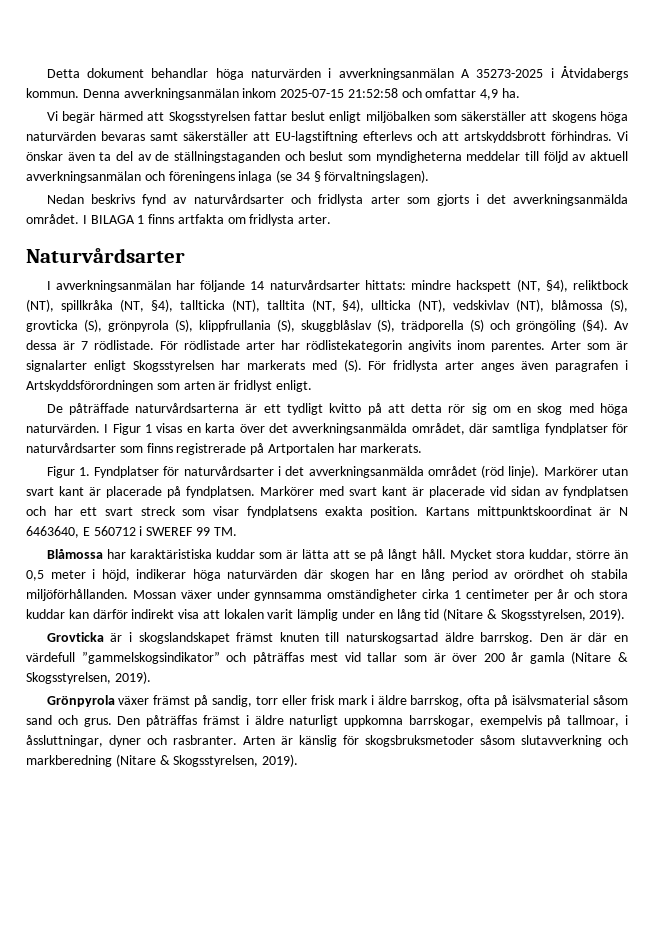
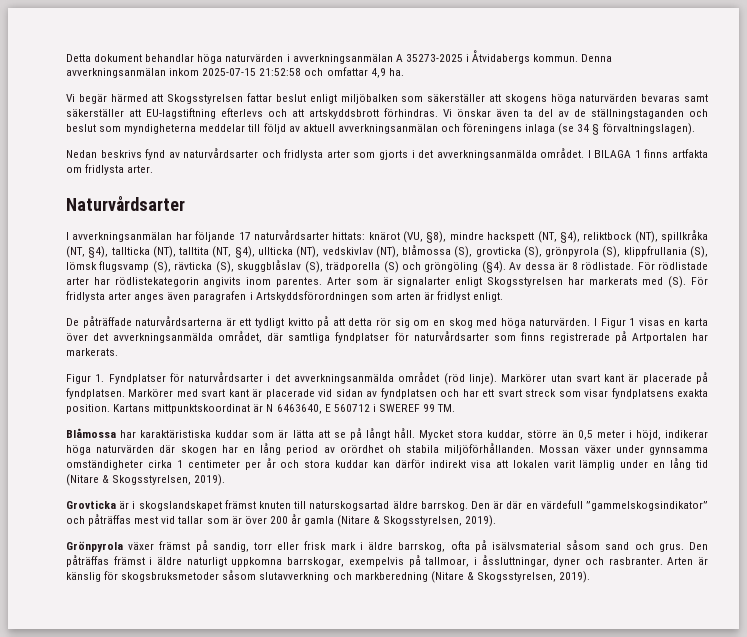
[250,281,265,290] 14 -> [238,232,251,240] 17
(406, 285) none -> [368,231,447,243] knärot (VU, §8),
(295, 325) none -> [66,261,234,273] lömsk flugsvamp (S), rävticka (S),
[80,341,88,350] 7 -> [571,262,578,270] 8

